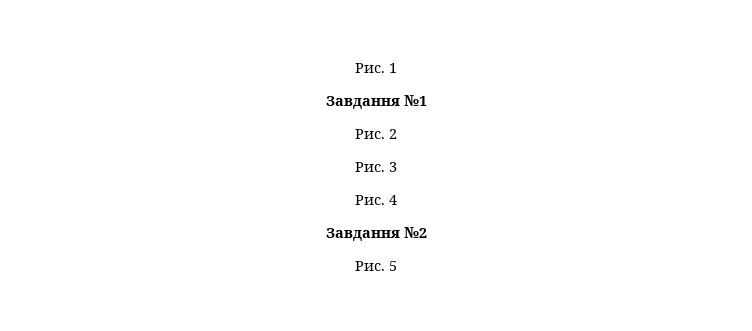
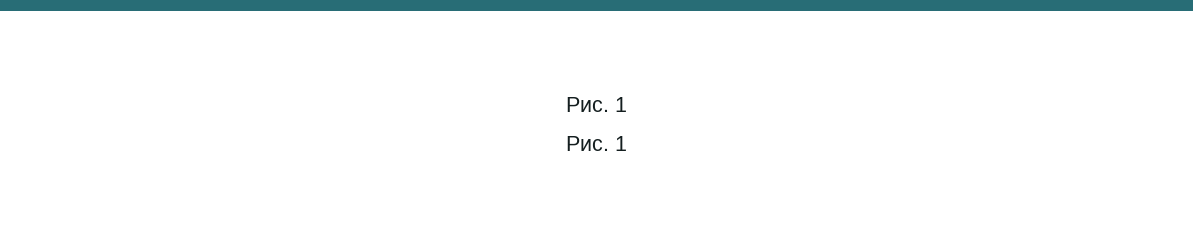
[355,63,397,73] [325,95,427,110] [355,129,397,139] [355,162,397,172] [355,195,397,205] [325,227,427,242] [355,261,397,271] Рис. 1 // Завдання №1 // Рис. 2 // Рис. 3 // Рис. 4 // Завдання №2 // Рис. 5 -> [566,97,627,112] [566,136,627,151] Рис. 1 // Рис. 1

